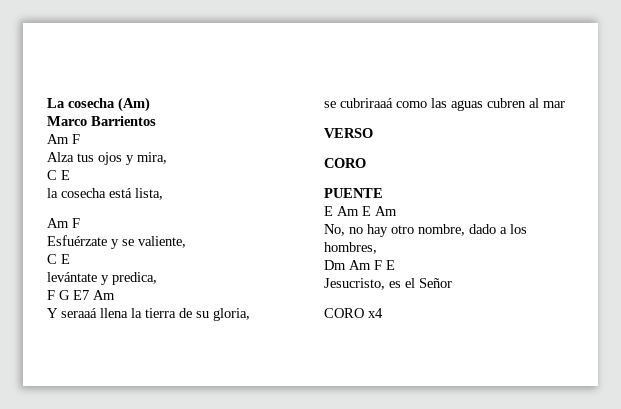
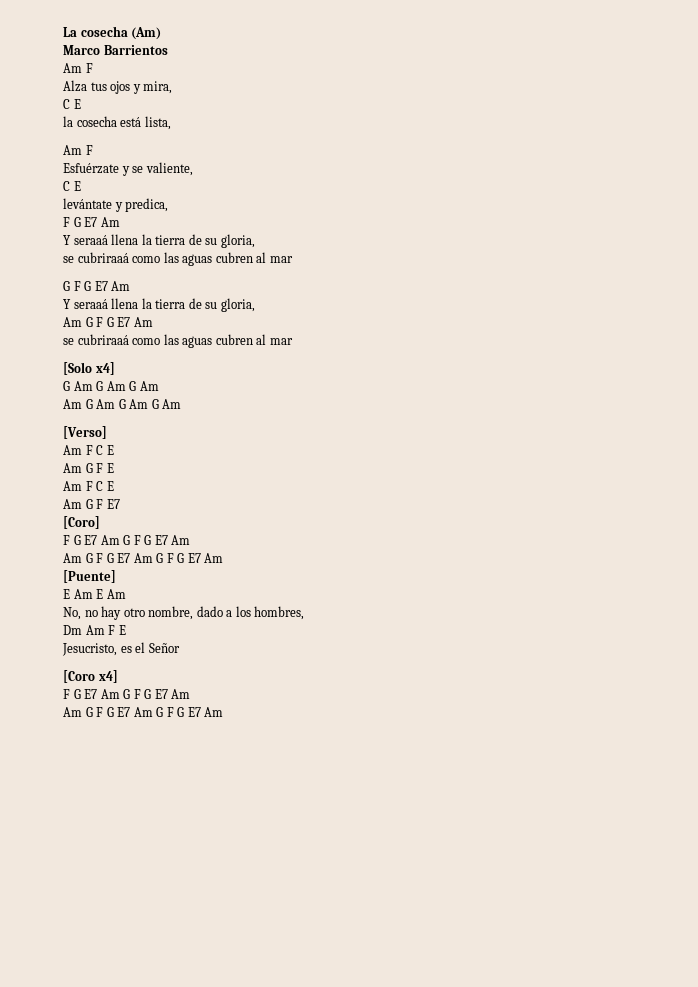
[324,128,373,138] [324,158,366,168] [324,188,383,198] VERSO // CORO // PUENTE -> [63,281,131,291] [63,298,255,312] [63,317,153,327] [63,334,293,348] [63,362,115,375] [63,381,159,391] [63,399,182,409] [63,426,107,439] [63,445,114,455] [63,463,114,473] [63,481,114,491] [63,499,120,509] [63,516,100,529] [63,535,191,545] [63,553,224,563] [63,570,116,583] G F G E7 Am // Y seraaá llena la tierra de su gloria, // Am G F G E7 Am // se cubriraaá como las aguas cubren al mar // [Solo x4] // G Am G Am G Am // Am G Am G Am G Am // [Verso] // Am F C E // Am G F E // Am F C E // Am G F E7 // [Coro] // F G E7 Am G F G E7 Am // Am G F G E7 Am G F G E7 Am // [Puente]
[324,308,383,318] CORO x4 -> [63,670,118,683] [63,689,191,699] [63,707,224,717] [Coro x4] // F G E7 Am G F G E7 Am // Am G F G E7 Am G F G E7 Am

